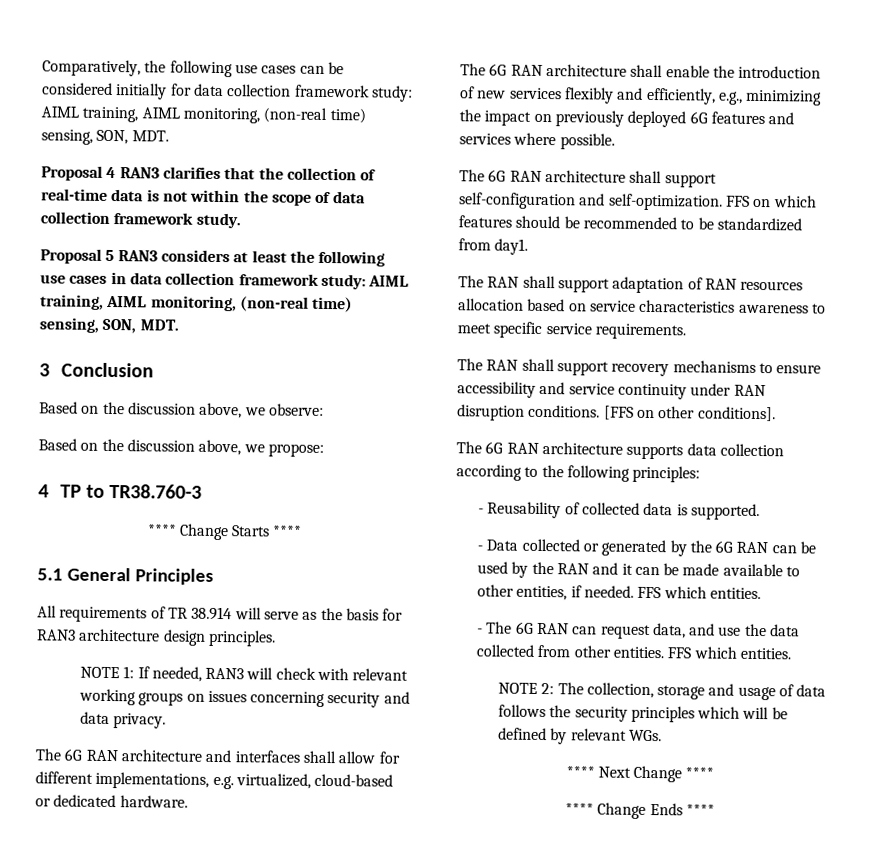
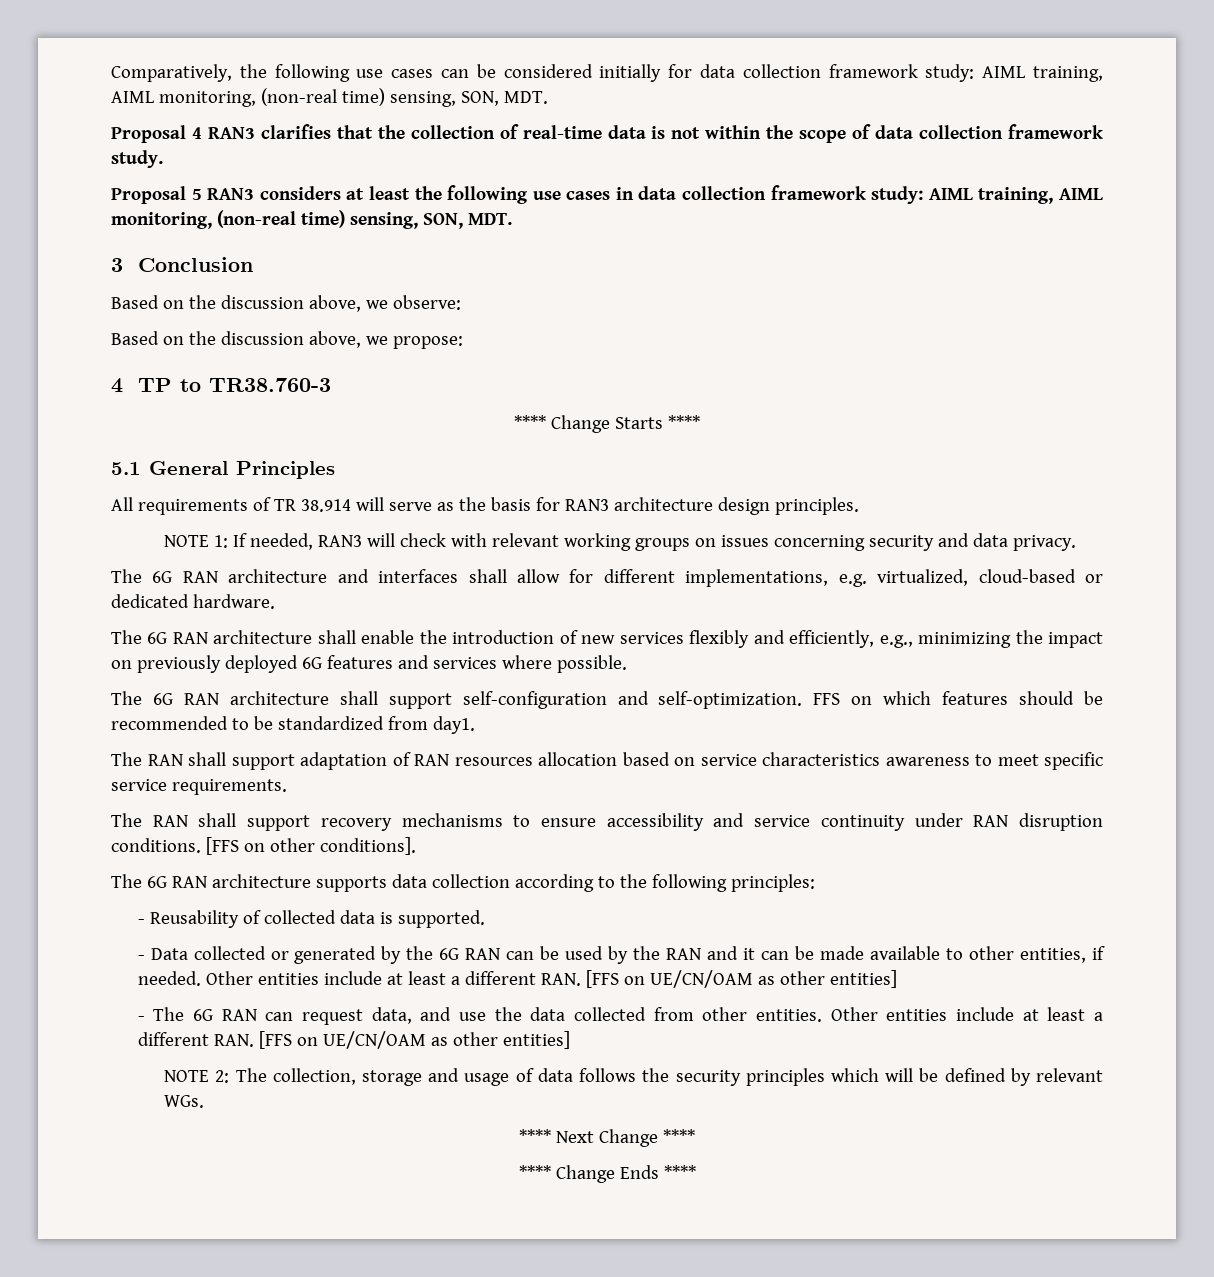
[637,586,761,600] FFS which entities. -> [205,970,897,988] Other entities include at least a different RAN. [FFS on UE/CN/OAM as other entities]
[667,646,791,660] FFS which entities. -> [830,1007,1103,1021] [137,1031,570,1049] Other entities include at least a different RAN. [FFS on UE/CN/OAM as other entities]

